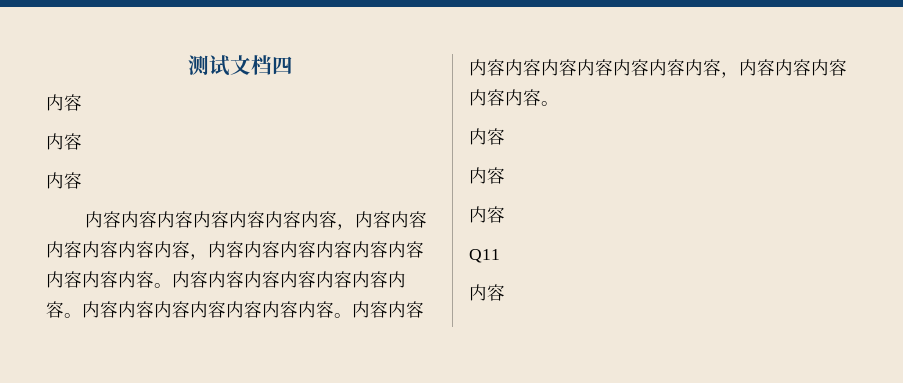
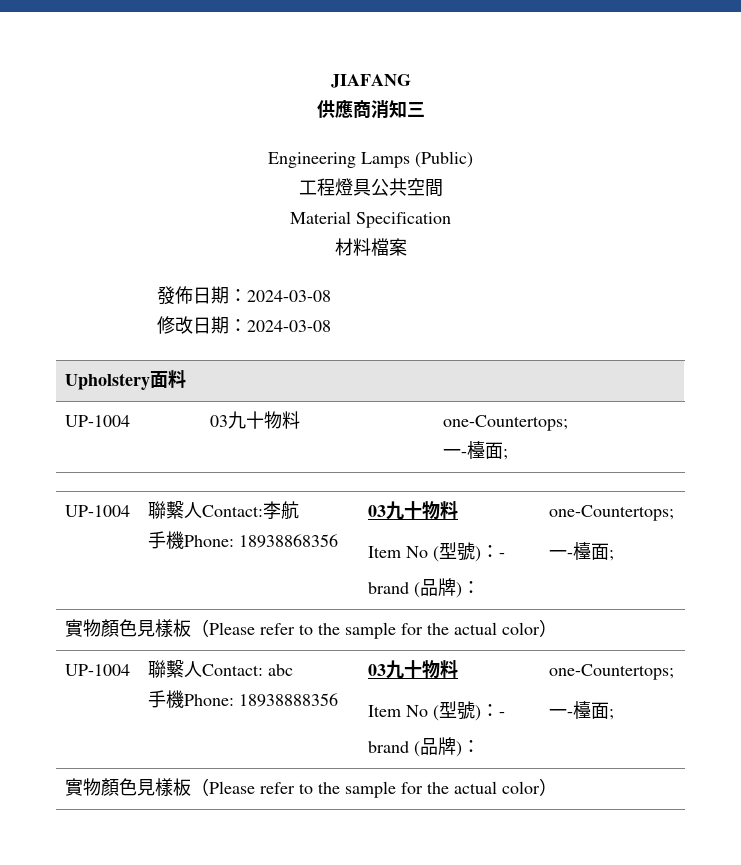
[187,55,293,76] [46,94,82,111] [46,133,82,150] [46,172,82,189] [84,211,427,230] [46,241,424,260] [46,271,406,288] [46,301,424,318] [469,59,847,78] [469,89,559,106] [469,128,505,145] [469,167,505,184] [469,206,505,223] [469,249,500,263] [469,284,505,301] 测试文档四 // 内容 // 内容 // 内容 // 内容内容内容内容内容内容内容，内容内容内容内容内容内容，内容内容内容内容内容内容内容内容内容。内容内容内容内容内容内容内容。内容内容内容内容内容内容内容。内容内容内容内容内容内容内容内容内容，内容内容内容内容内容。 // 内容 // 内容 // 内容 // Q11 // 内容 -> [330,74,411,88] [316,100,425,118] [268,151,473,168] [298,178,443,197] [290,211,451,228] [334,238,407,256] [157,286,332,305] [157,316,332,334] [64,370,186,390] [64,415,130,427] [209,411,300,429] [442,415,568,431] [442,441,508,460] [64,505,130,517] [147,501,299,519] [147,531,338,549] [367,501,458,520] [367,542,505,562] [367,578,480,598] [548,505,674,521] [548,542,614,561] [64,619,557,639] [64,664,130,676] [147,660,293,678] [147,690,338,708] [367,660,458,679] [367,701,505,721] [367,737,480,757] [548,664,674,680] [548,701,614,720] [64,778,557,798] JIAFANG // 供應商消知三 // Engineering Lamps (Public) // 工程燈具公共空間 // Material Specification // 材料檔案 // 發佈日期：2024-03-08 // 修改日期：2024-03-08 // Upholstery面料 // UP-1004 | 03九十物料 | one-Countertops; // 一-檯面; // UP-1004 | 聯繫人Contact:李航 // 手機Phone: 18938868356 | 03九十物料 // Item No (型號)：- // brand (品牌)： | one-Countertops; // 一-檯面; // 實物顏色見樣板（Please refer to the sample for the actual color） // UP-1004 | 聯繫人Contact: abc // 手機Phone: 18938888356 | 03九十物料 // Item No (型號)：- // brand (品牌)： | one-Countertops; // 一-檯面; // 實物顏色見樣板（Please refer to the sample for the actual color）

